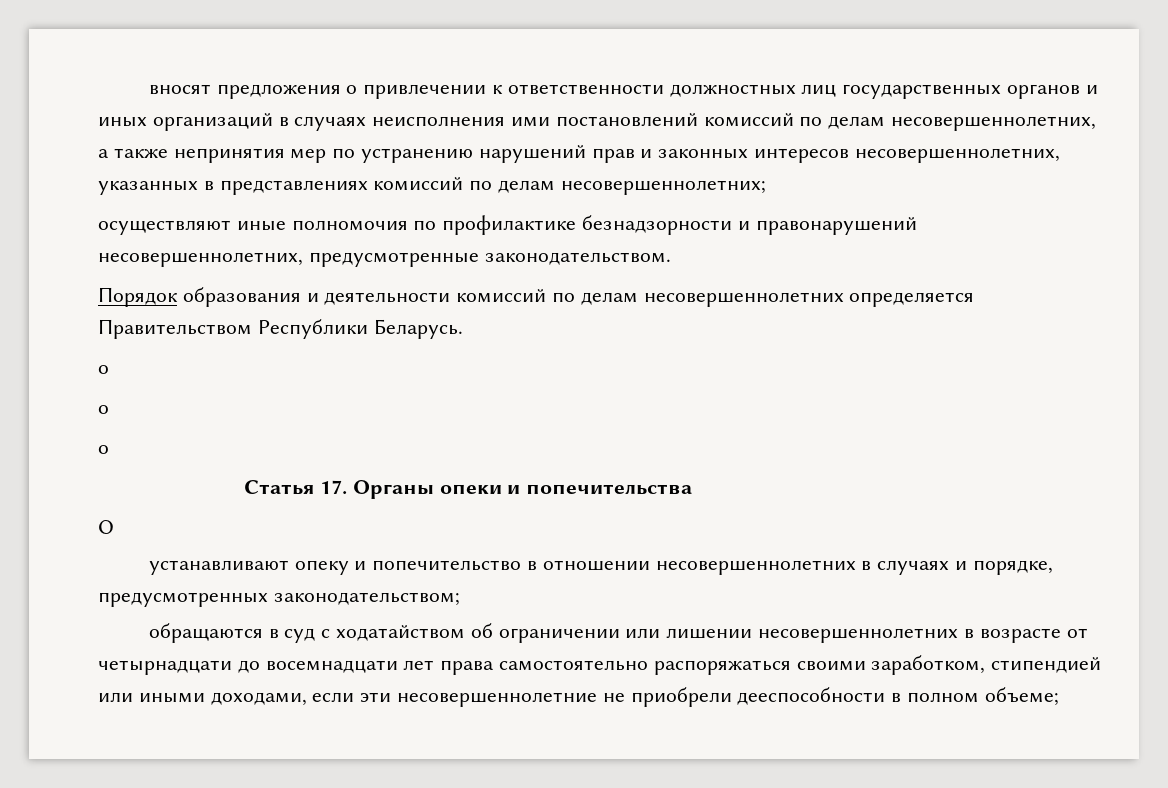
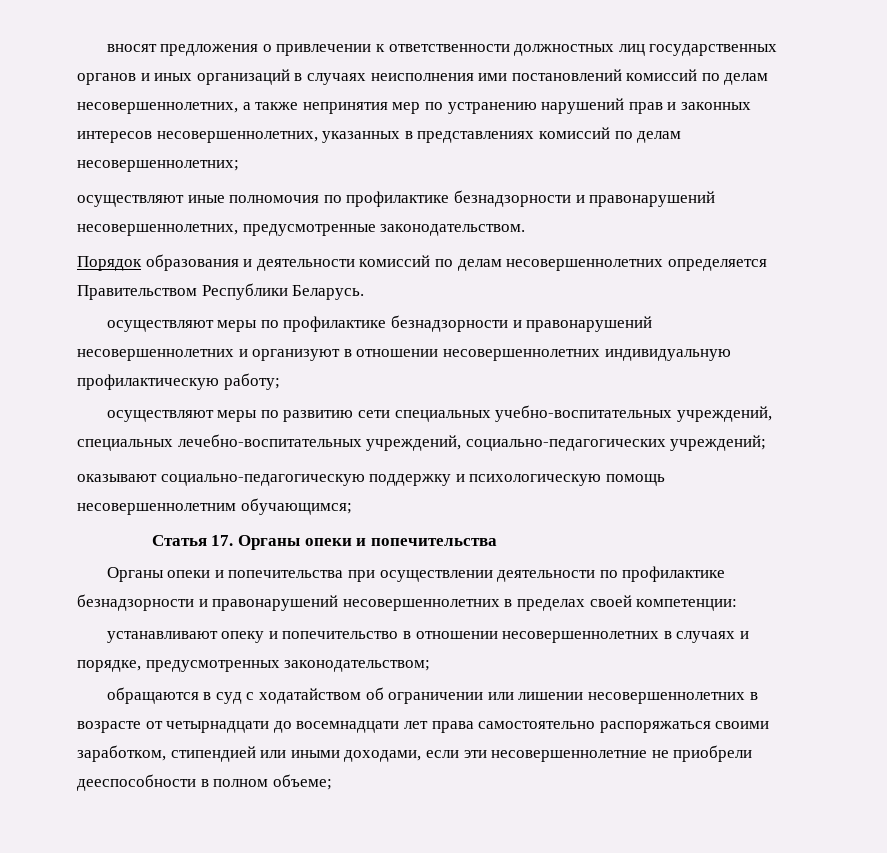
[98,365,109,374] [98,405,109,414] [98,445,109,454] о // о // о -> [106,315,653,332] [77,349,731,361] [77,373,280,390] [106,405,772,422] [77,434,767,451] [77,474,665,486] [77,498,352,515] осуществляют меры по профилактике безнадзорности и правонарушений несовершеннолетних и организуют в отношении несовершеннолетних индивидуальную профилактическую работу; // осуществляют меры по развитию сети специальных учебно-воспитательных учреждений, специальных лечебно-воспитательных учреждений, социально-педагогических учреждений; // оказывают социально-педагогическую поддержку и психологическую помощь несовершеннолетним обучающимся;
[98,520,114,534] О -> [106,566,726,582] [77,594,738,611] Органы опеки и попечительства при осуществлении деятельности по профилактике безнадзорности и правонарушений несовершеннолетних в пределах своей компетенции:

